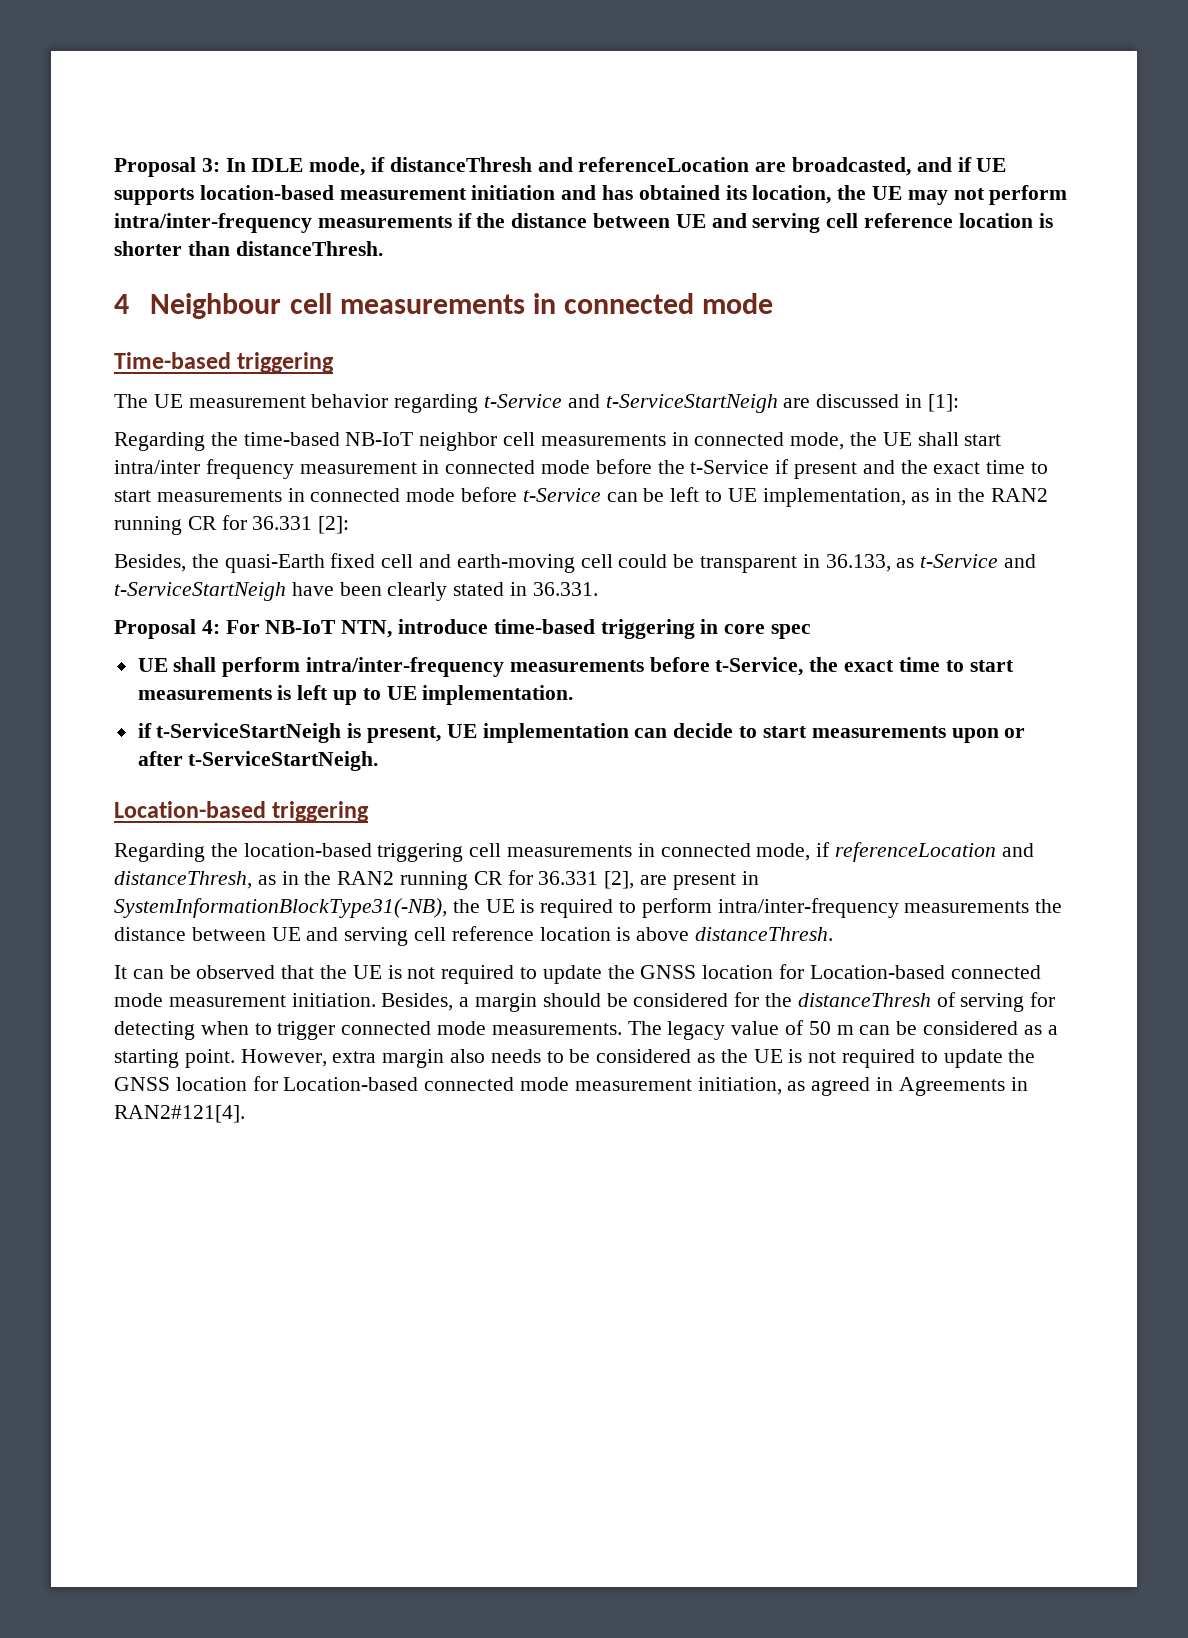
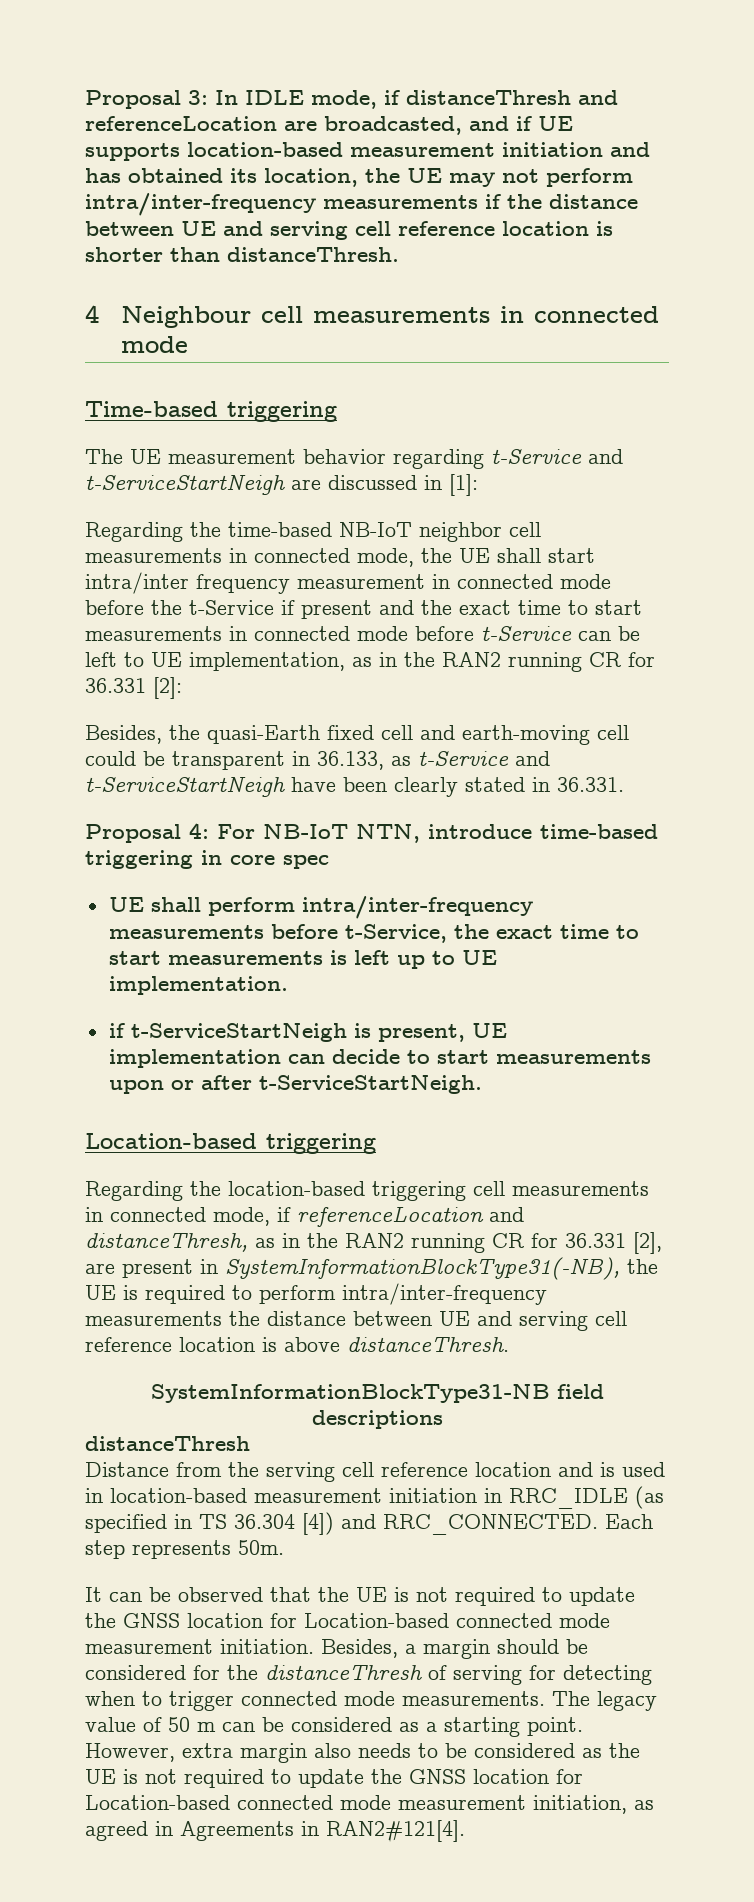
(834, 934) none -> [150,1384,604,1403] [311,1410,443,1429] [85,1436,250,1451] [85,1462,665,1482] [85,1486,664,1509] [85,1512,653,1535] [85,1540,284,1559] // SystemInformationBlockType31-NB field descriptions // distanceThresh // Distance from the serving cell reference location and is used in location-based measurement initiation in RRC_IDLE (as specified in TS 36.304 [4]) and RRC_CONNECTED. Each step represents 50m.

